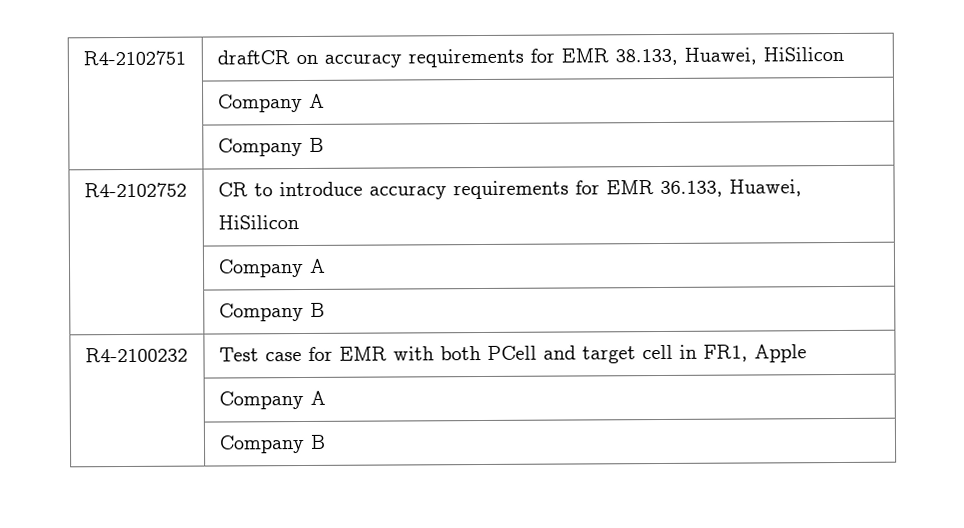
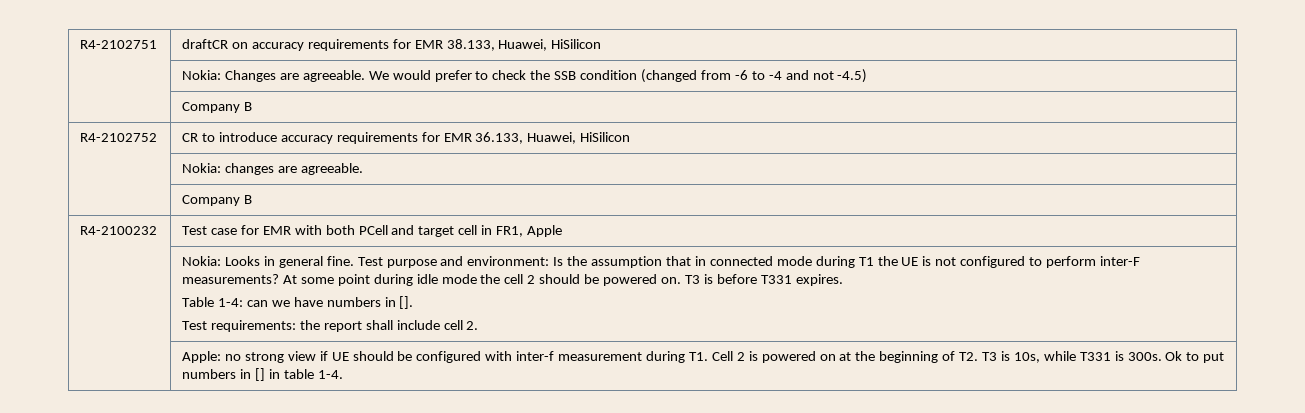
[217,93,325,113] Company A -> [182,69,868,83] Nokia: Changes are agreeable. We would prefer to check the SSB condition (changed from -6 to -4 and not -4.5)
[217,258,326,278] Company A -> [182,163,363,175] Nokia: changes are agreeable.
[218,390,326,410] [218,434,326,454] Company A // | Company B -> [182,256,1140,268] [182,274,843,286] [182,296,414,309] [182,320,479,332] [182,351,1225,363] [182,368,343,381] Nokia: Looks in general fine. Test purpose and environment: Is the assumption that in connected mode during T1 the UE is not configured to perform inter-F measurements? At some point during idle mode the cell 2 should be powered on. T3 is before T331 expires. // Table 1-4: can we have numbers in []. // Test requirements: the report shall include cell 2. // | Apple: no strong view if UE should be configured with inter-f measurement during T1. Cell 2 is powered on at the beginning of T2. T3 is 10s, while T331 is 300s. Ok to put numbers in [] in table 1-4.

